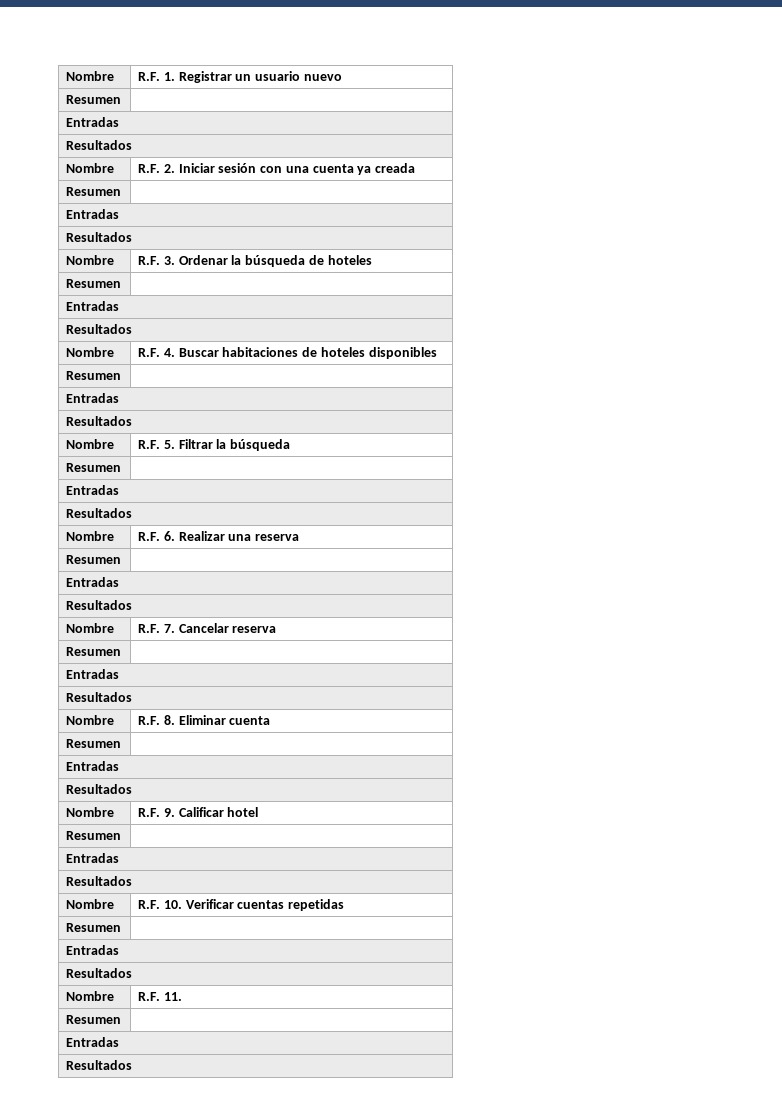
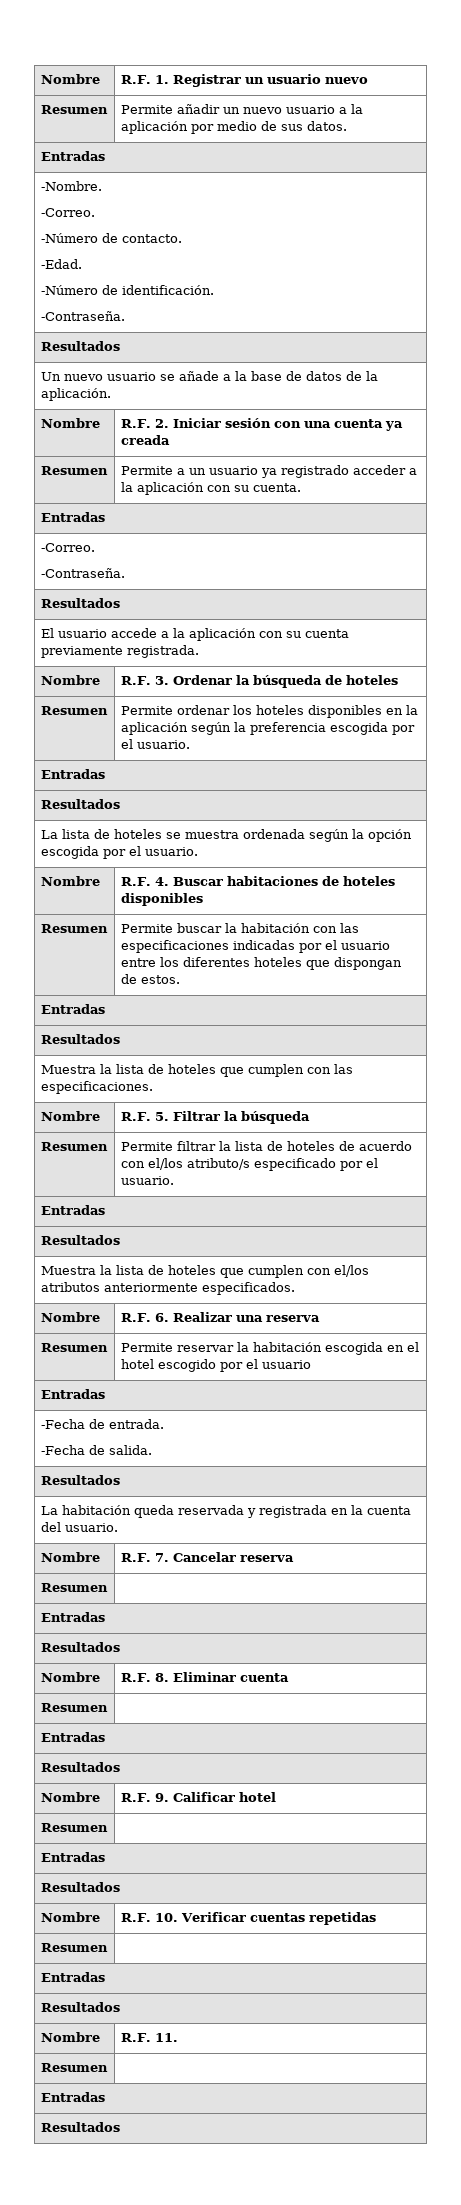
[66,117,120,127] [66,140,133,150] // Entradas // Resultados -> [120,104,363,114] [120,121,347,134] [40,151,105,161] [40,181,102,191] [40,208,95,217] [40,233,182,243] [40,259,82,269] [40,285,214,295] [40,311,125,321] [40,341,120,351] [40,371,378,381] [40,388,111,401] Permite añadir un nuevo usuario a la aplicación por medio de sus datos. // Entradas // -Nombre. // -Correo. // -Número de contacto. // -Edad. // -Número de identificación. // -Contraseña. // Resultados // Un nuevo usuario se añade a la base de datos de la aplicación.
[66,209,120,219] [66,232,133,242] // Entradas // Resultados -> [120,465,417,478] [120,482,301,495] [40,512,105,522] [40,543,95,552] [40,568,125,578] [40,598,120,608] [40,628,349,641] [40,645,199,658] Permite a un usuario ya registrado acceder a la aplicación con su cuenta. // Entradas // -Correo. // -Contraseña. // Resultados // El usuario accede a la aplicación con su cuenta previamente registrada.
[66,301,120,311] [66,324,133,334] // Entradas // Resultados -> [120,705,418,718] [120,722,415,735] [120,739,190,749] [40,769,105,779] [40,799,120,809] [40,829,412,842] [40,846,198,859] Permite ordenar los hoteles disponibles en la aplicación según la preferencia escogida por el usuario. // Entradas // Resultados // La lista de hoteles se muestra ordenada según la opción escogida por el usuario.
[66,393,120,403] [66,416,133,426] // Entradas // Resultados -> [120,923,359,933] [120,940,390,953] [120,957,402,970] [120,974,180,984] [40,1004,105,1014] [40,1034,120,1044] [40,1064,353,1077] [40,1081,153,1094] Permite buscar la habitación con las especificaciones indicadas por el usuario entre los diferentes hoteles que dispongan de estos. // Entradas // Resultados // Muestra la lista de hoteles que cumplen con las especificaciones.
[66,485,120,495] [66,508,133,518] // Entradas // Resultados -> [120,1141,412,1151] [120,1158,378,1171] [120,1176,174,1185] [40,1205,105,1215] [40,1235,120,1245] [40,1265,369,1278] [40,1282,295,1295] Permite filtrar la lista de hoteles de acuerdo con el/los atributo/s especificado por el usuario. // Entradas // Resultados // Muestra la lista de hoteles que cumplen con el/los atributos anteriormente especificados.
[66,577,120,587] [66,600,133,610] // Entradas // Resultados -> [120,1342,419,1355] [120,1359,311,1372] [40,1389,105,1399] [40,1419,164,1429] [40,1445,152,1455] [40,1475,120,1485] [40,1505,411,1518] [40,1522,118,1532] Permite reservar la habitación escogida en el hotel escogido por el usuario // Entradas // -Fecha de entrada. // -Fecha de salida. // Resultados // La habitación queda reservada y registrada en la cuenta del usuario.

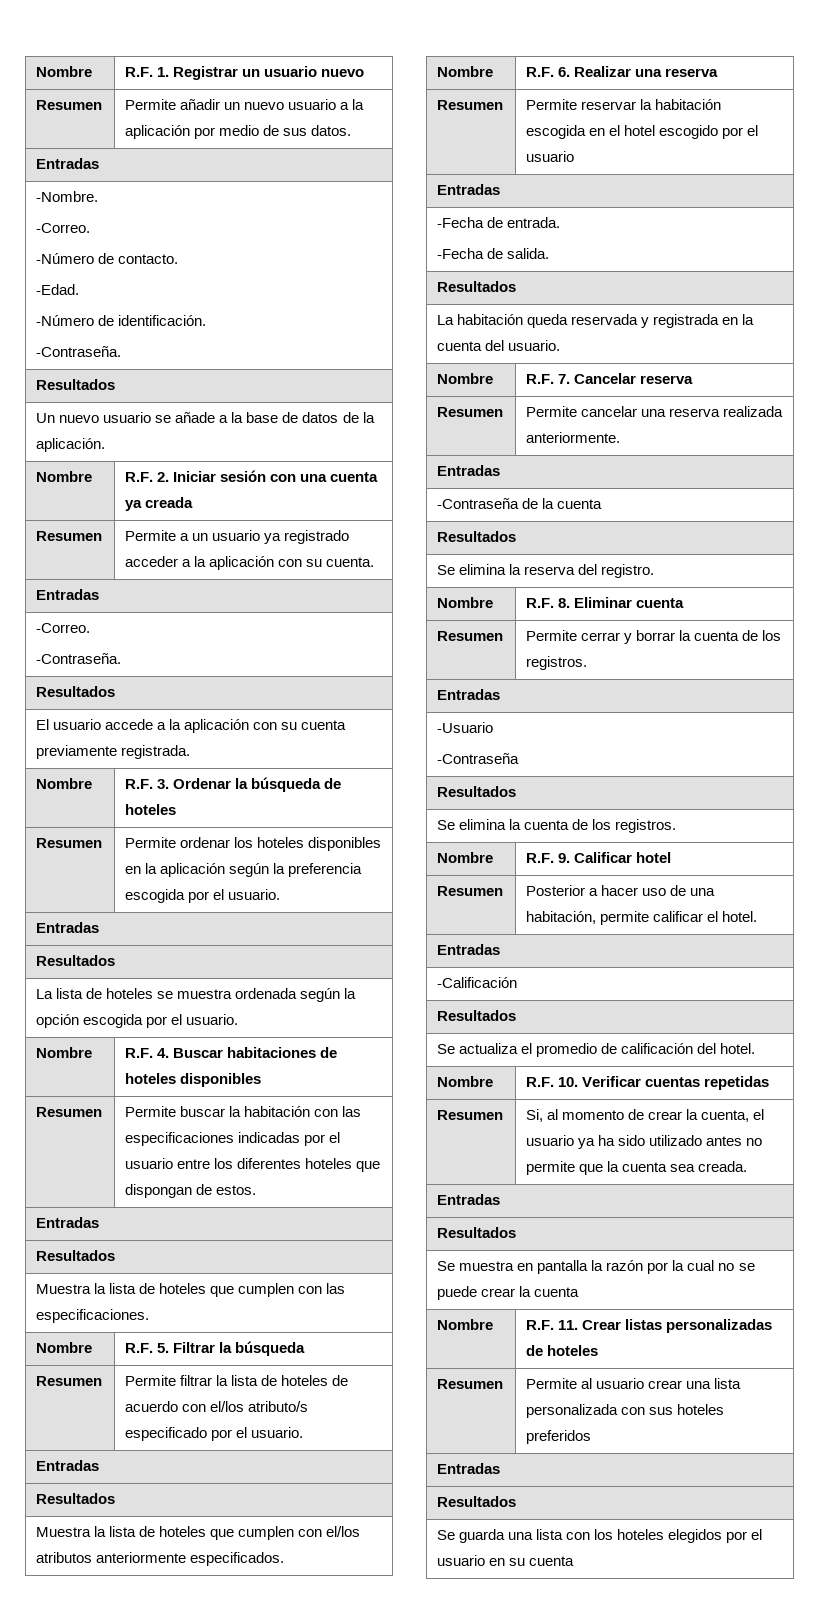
[40,1612,105,1622] [40,1642,120,1652] // Entradas // Resultados -> [526,406,784,417] [526,432,621,443] [437,465,501,476] [437,498,603,509] [437,531,517,542] [437,564,655,578] Permite cancelar una reserva realizada anteriormente. // Entradas // -Contraseña de la cuenta // Resultados // Se elimina la reserva del registro.
[40,1732,105,1742] [40,1762,120,1772] // Entradas // Resultados -> [526,630,782,644] [526,656,588,670] [437,689,501,700] [437,722,494,733] [437,753,520,764] [437,786,517,797] [437,819,677,833] Permite cerrar y borrar la cuenta de los registros. // Entradas // -Usuario // -Contraseña // Resultados // Se elimina la cuenta de los registros.
[40,1852,105,1862] [40,1882,120,1892] // Entradas // Resultados -> [526,885,716,896] [526,911,758,925] [437,944,501,955] [437,977,518,988] [437,1010,517,1021] [437,1043,756,1057] Posterior a hacer uso de una habitación, permite calificar el hotel. // Entradas // -Calificación // Resultados // Se actualiza el promedio de calificación del hotel.
[40,1972,105,1982] [40,2002,120,2012] [40,2032,100,2042] [120,2033,178,2042] [40,2063,108,2072] [40,2092,105,2102] [40,2122,120,2132] // Entradas // Resultados // Nombre | R.F. 11. // Resumen | // Entradas // Resultados -> [526,1109,765,1122] [526,1135,763,1149] [526,1161,748,1175] [437,1194,501,1205] [437,1227,517,1238] [437,1260,755,1274] [437,1286,580,1300] [437,1319,494,1330] [526,1319,773,1333] [526,1345,599,1356] [437,1379,504,1389] [526,1378,742,1389] [526,1404,725,1418] [526,1430,592,1444] [437,1463,501,1474] [437,1496,517,1507] [437,1529,763,1543] [437,1555,575,1566] Si, al momento de crear la cuenta, el usuario ya ha sido utilizado antes no permite que la cuenta sea creada. // Entradas // Resultados // Se muestra en pantalla la razón por la cual no se puede crear la cuenta // Nombre | R.F. 11. Crear listas personalizadas de hoteles // Resumen | Permite al usuario crear una lista personalizada con sus hoteles preferidos // Entradas // Resultados // Se guarda una lista con los hoteles elegidos por el usuario en su cuenta

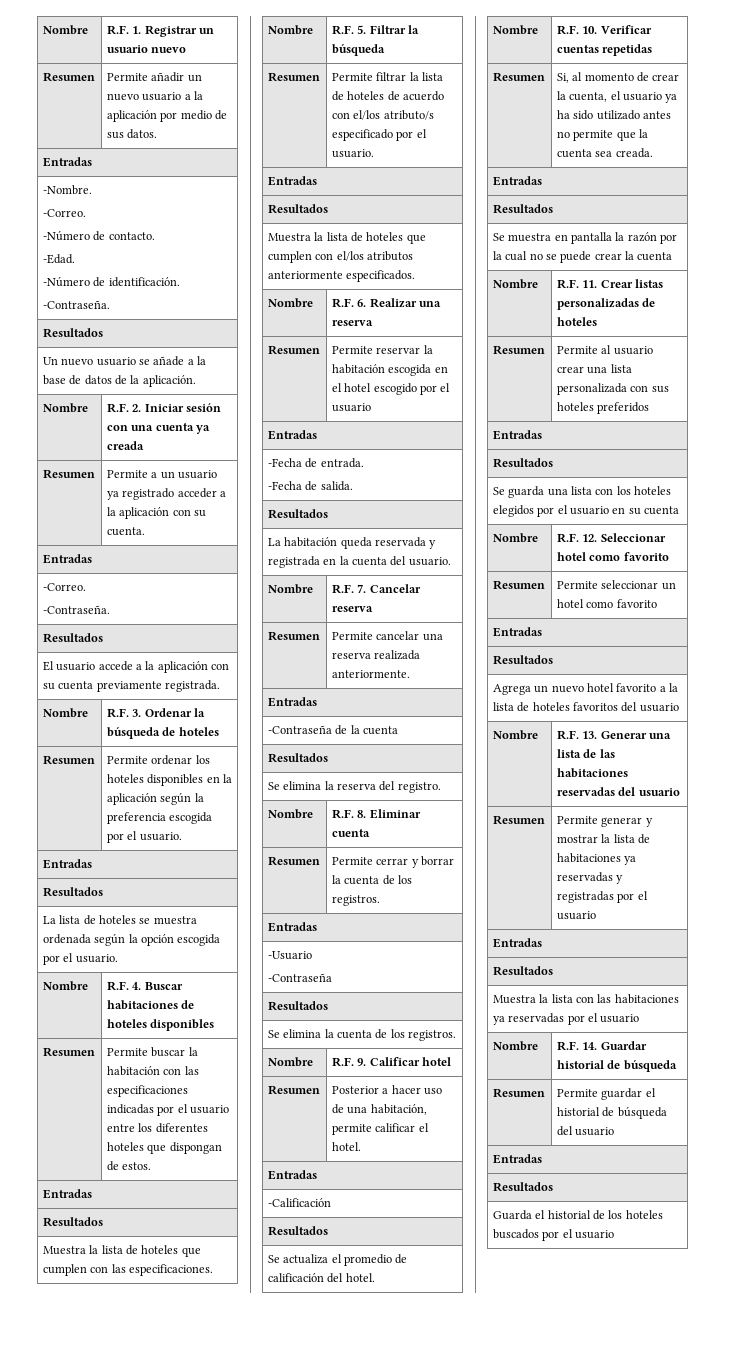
(575, 1561) none -> [492,533,538,543] [556,533,666,543] [556,552,669,561] [492,580,545,590] [556,580,676,590] [556,599,657,608] [492,627,542,637] [492,655,553,665] [492,683,679,695] [492,702,679,712] [492,730,538,740] [556,730,671,740] [556,749,615,758] [556,768,628,778] [556,787,680,796] [492,815,545,825] [556,816,653,827] [556,834,650,844] [556,853,637,865] [556,872,624,884] [556,891,648,903] [556,911,596,920] [492,938,542,948] [492,966,553,976] [492,994,679,1004] [492,1013,640,1025] [492,1041,538,1051] [556,1041,647,1051] [556,1060,677,1072] [492,1088,545,1098] [556,1088,656,1100] [556,1106,667,1119] [556,1126,615,1136] [492,1154,542,1164] [492,1182,553,1192] [492,1210,663,1220] [492,1229,614,1241] // Nombre | R.F. 12. Seleccionar hotel como favorito // Resumen | Permite seleccionar un hotel como favorito // Entradas // Resultados // Agrega un nuevo hotel favorito a la lista de hoteles favoritos del usuario // Nombre | R.F. 13. Generar una lista de las habitaciones reservadas del usuario // Resumen | Permite generar y mostrar la lista de habitaciones ya reservadas y registradas por el usuario // Entradas // Resultados // Muestra la lista con las habitaciones ya reservadas por el usuario // Nombre | R.F. 14. Guardar historial de búsqueda // Resumen | Permite guardar el historial de búsqueda del usuario // Entradas // Resultados // Guarda el historial de los hoteles buscados por el usuario

